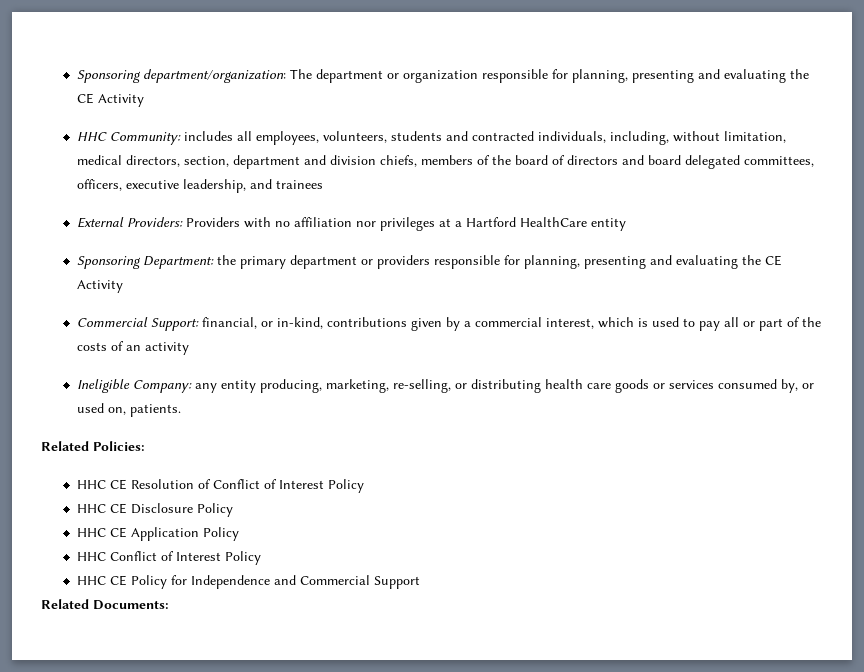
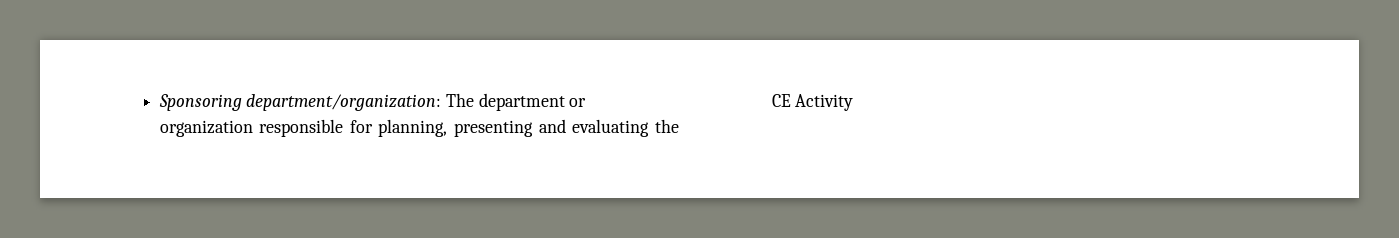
[77,131,787,145] [77,155,815,169] [77,179,324,193] [77,217,627,231] [77,255,783,269] [77,280,124,293] [77,317,822,331] [77,341,190,355] [77,379,815,393] [77,403,182,417] [41,441,145,451] [77,479,365,493] [77,503,234,517] [77,527,240,541] [77,551,262,565] [77,575,421,589] [41,599,169,610] // HHC Community: includes all employees, volunteers, students and contracted individuals, including, without limitation, medical directors, section, department and division chiefs, members of the board of directors and board delegated committees, officers, executive leadership, and trainees // External Providers: Providers with no affiliation nor privileges at a Hartford HealthCare entity // Sponsoring Department: the primary department or providers responsible for planning, presenting and evaluating the CE Activity // Commercial Support: financial, or in-kind, contributions given by a commercial interest, which is used to pay all or part of the costs of an activity // Ineligible Company: any entity producing, marketing, re-selling, or distributing health care goods or services consumed by, or used on, patients. // Related Policies: // HHC CE Resolution of Conflict of Interest Policy // HHC CE Disclosure Policy // HHC CE Application Policy // HHC Conflict of Interest Policy // HHC CE Policy for Independence and Commercial Support // Related Documents: -> (854, 102) none

